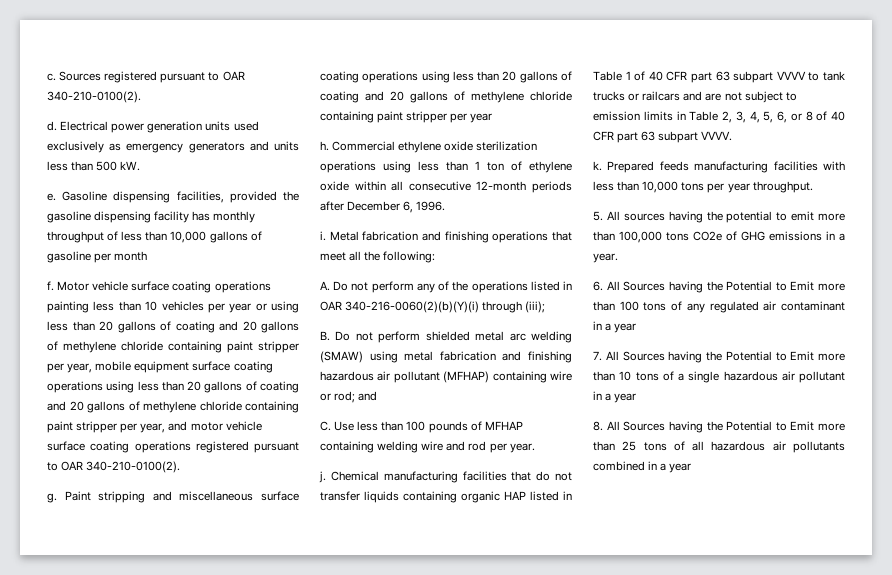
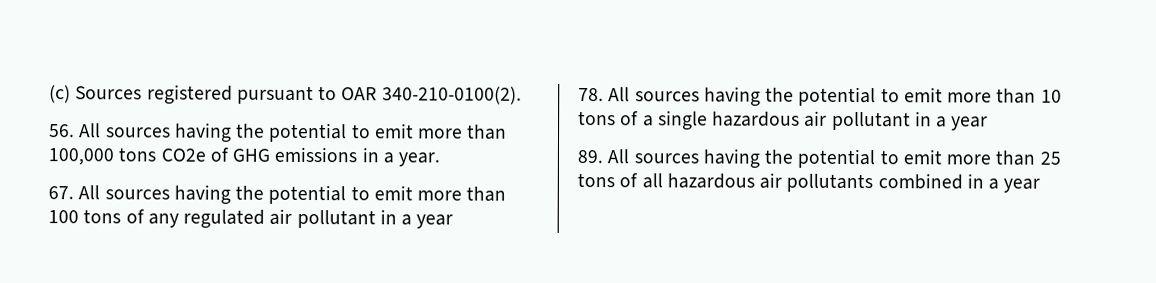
[47,73,56,81] c. -> [49,85,71,104] (c)
[47,121,259,133] [47,141,299,153] [47,161,141,171] [47,191,299,203] [47,211,256,223] [47,231,262,243] [47,251,148,263] [47,281,271,293] [47,301,299,313] [47,321,299,333] [47,341,299,353] [47,361,273,373] [47,381,299,393] [47,401,299,413] [47,421,262,433] [47,441,299,453] [47,461,181,473] [47,491,299,503] [320,71,572,83] [320,91,572,103] [320,111,493,123] [320,141,538,153] [320,161,572,173] [320,181,572,193] [320,201,446,213] [320,231,572,243] [320,251,436,263] [320,281,572,293] [320,301,546,313] [320,331,572,343] [320,351,572,363] [320,371,572,383] [320,391,378,403] [320,421,523,433] [320,441,535,453] [319,471,572,483] [320,491,572,503] [593,71,845,83] [593,91,797,103] [593,111,845,123] [593,131,733,143] [593,161,845,173] [593,181,813,193] [593,211,603,221] d. Electrical power generation units used exclusively as emergency generators and units less than 500 kW. // e. Gasoline dispensing facilities, provided the gasoline dispensing facility has monthly throughput of less than 10,000 gallons of gasoline per month // f. Motor vehicle surface coating operations painting less than 10 vehicles per year or using less than 20 gallons of coating and 20 gallons of methylene chloride containing paint stripper per year, mobile equipment surface coating operations using less than 20 gallons of coating and 20 gallons of methylene chloride containing paint stripper per year, and motor vehicle surface coating operations registered pursuant to OAR 340-210-0100(2). // g. Paint stripping and miscellaneous surface coating operations using less than 20 gallons of coating and 20 gallons of methylene chloride containing paint stripper per year // h. Commercial ethylene oxide sterilization operations using less than 1 ton of ethylene oxide within all consecutive 12-month periods after December 6, 1996. // i. Metal fabrication and finishing operations that meet all the following: // A. Do not perform any of the operations listed in OAR 340-216-0060(2)(b)(Y)(i) through (iii); // B. Do not perform shielded metal arc welding (SMAW) using metal fabrication and finishing hazardous air pollutant (MFHAP) containing wire or rod; and // C. Use less than 100 pounds of MFHAP containing welding wire and rod per year. // j. Chemical manufacturing facilities that do not transfer liquids containing organic HAP listed in Table 1 of 40 CFR part 63 subpart VVVV to tank trucks or railcars and are not subject to emission limits in Table 2, 3, 4, 5, 6, or 8 of 40 CFR part 63 subpart VVVV. // k. Prepared feeds manufacturing facilities with less than 10,000 tons per year throughput. // 5. -> [49,124,75,138] 56.
[593,281,815,293] 6. All Sources having the Potential to Emit -> [48,184,413,205] 67. All sources having the potential to emit
[781,301,845,311] [593,321,637,333] [593,351,815,363] contaminant in a year // 7. All Sources having the Potential to Emit -> [296,209,454,229] [578,86,943,107] pollutant in a year // 78. All sources having the potential to emit
[593,421,815,433] 8. All Sources having the Potential to Emit -> [577,148,942,169] 89. All sources having the potential to emit

